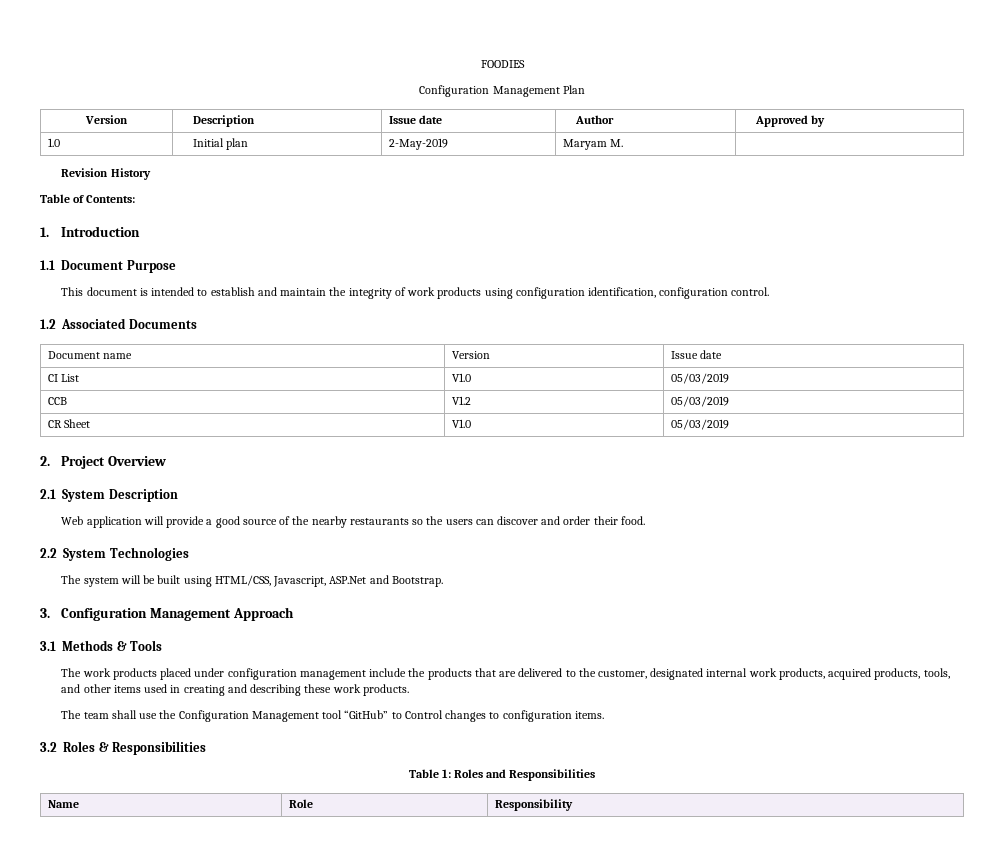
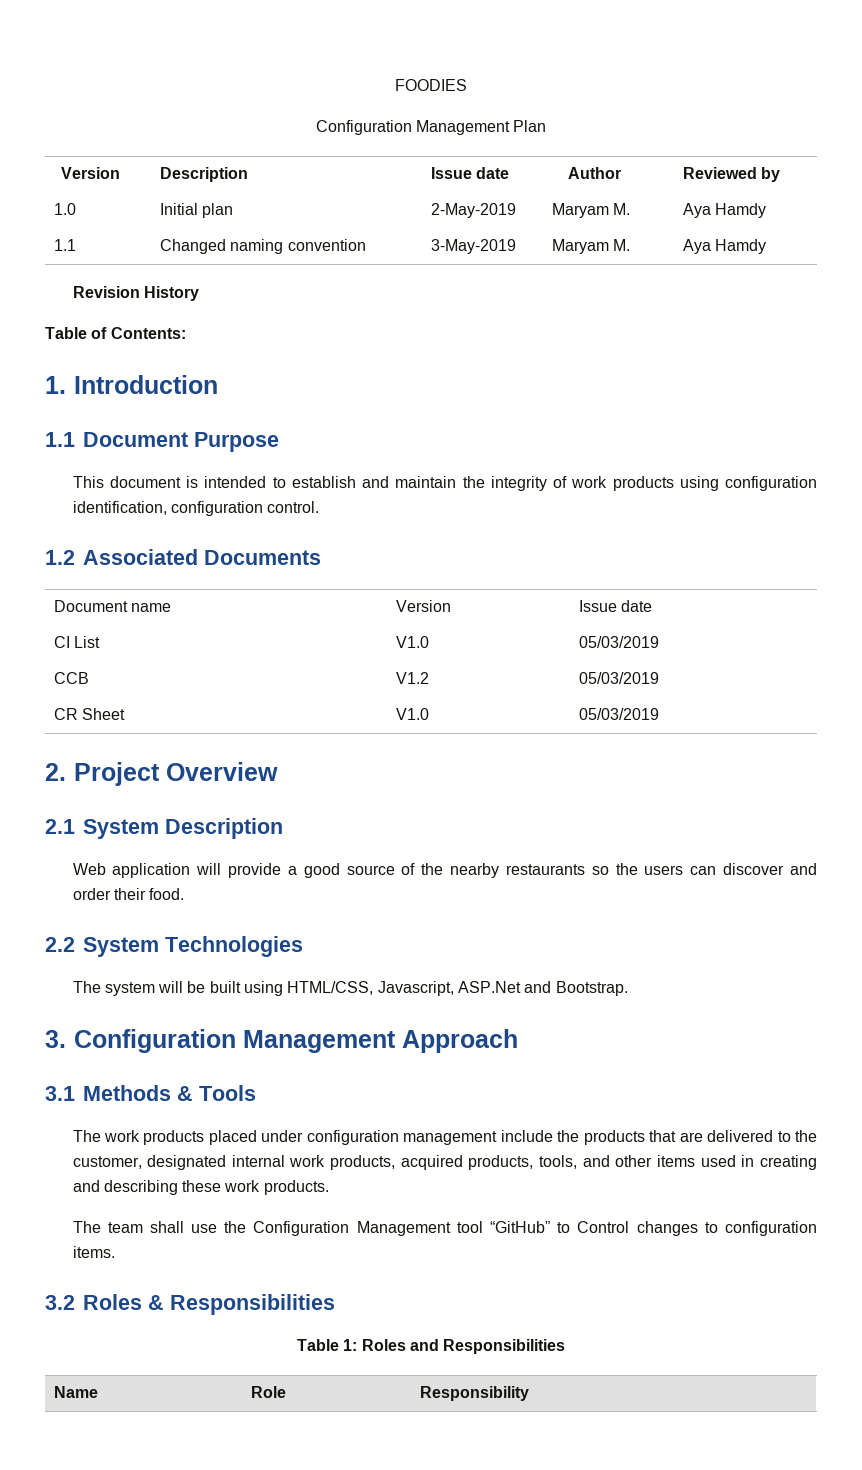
[754,115,808,127] Approved -> [683,167,758,179] Reviewed
(624, 143) none -> [683,203,767,218] [53,239,76,251] [160,239,366,254] [430,239,516,254] [551,239,630,254] [683,239,767,254] Aya Hamdy // 1.1 | Changed naming convention | 3-May-2019 | Maryam M. | Aya Hamdy

